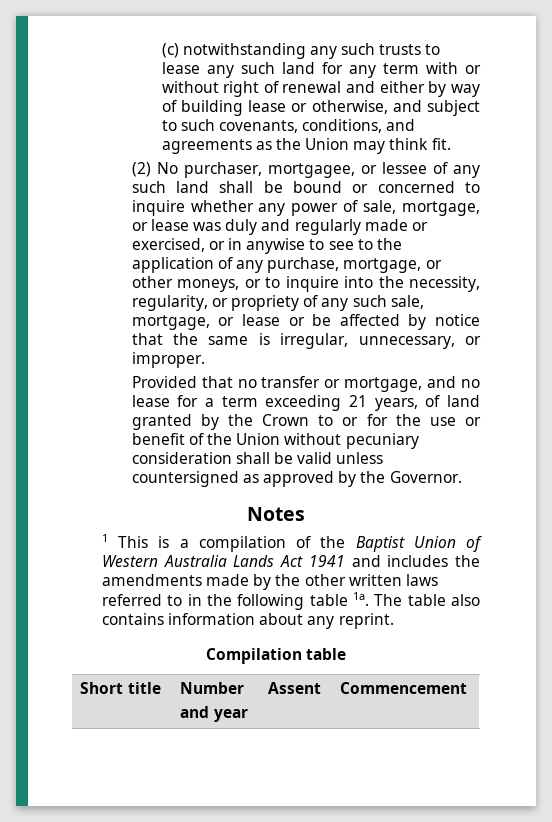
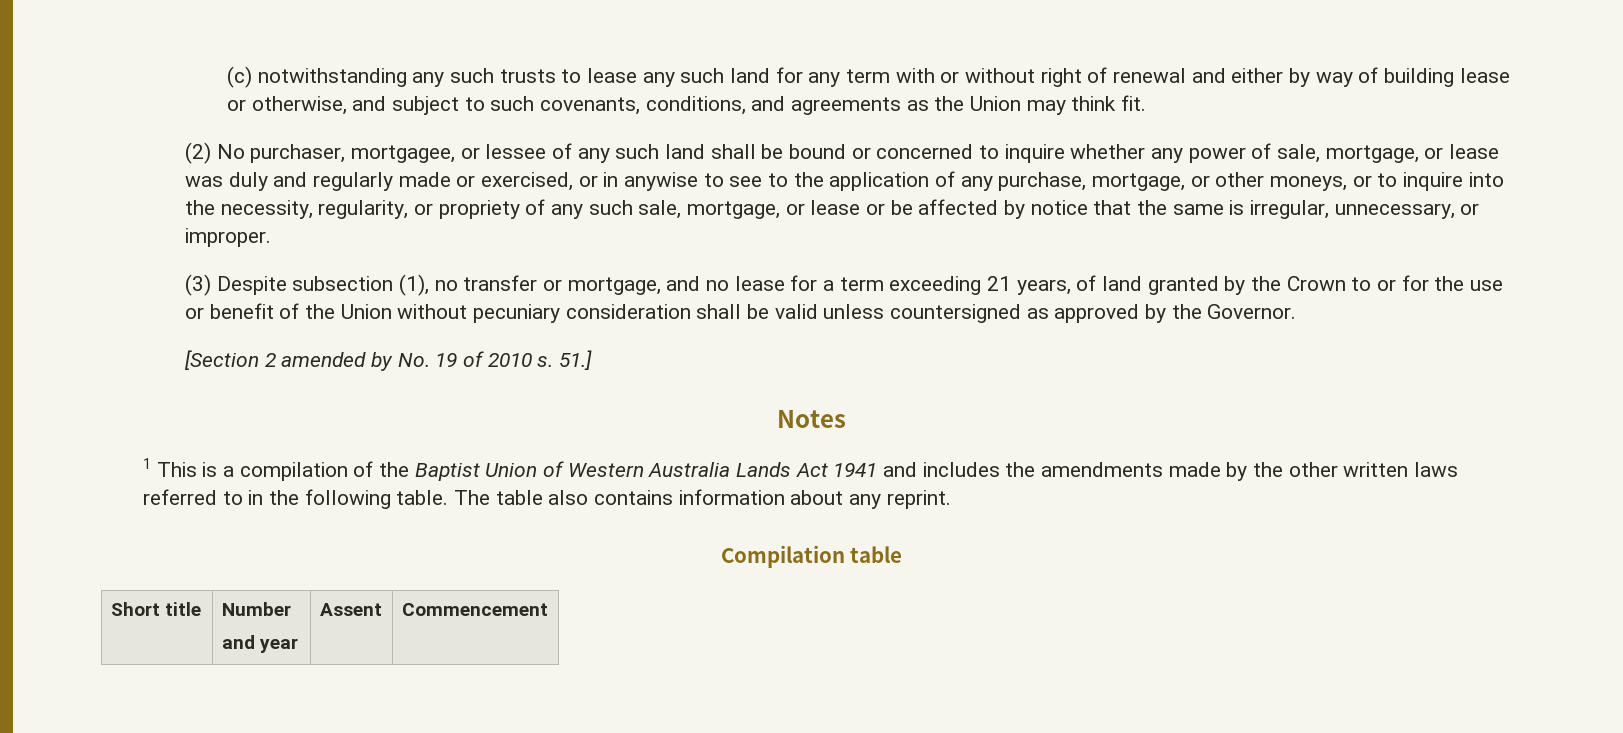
[131,376,233,388] Provided that -> [184,274,429,296] (3) Despite subsection (1),
(462, 477) none -> [183,350,592,371] // [Section 2 amended by No. 19 of 2010 s. 51.]
[309,592,369,606] table 1a. -> [396,490,449,505] table.

